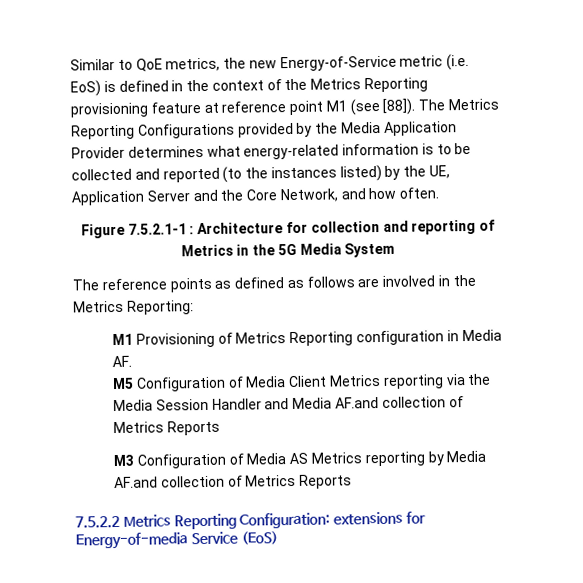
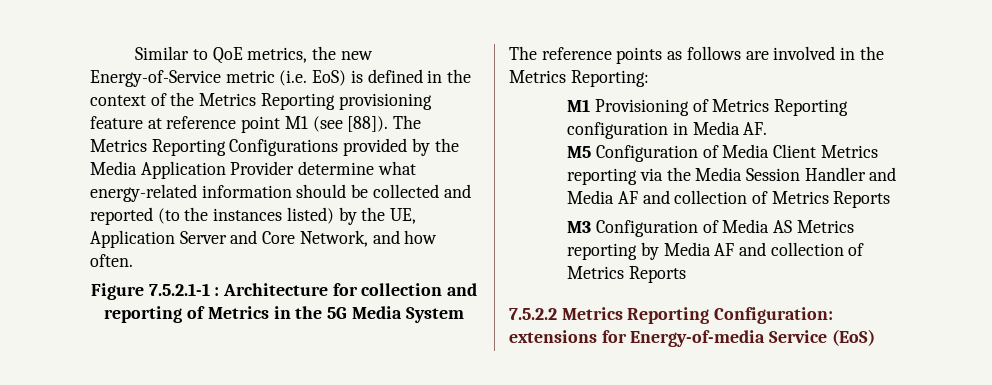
[127,145,204,158] determines -> [298,161,375,175] determine
[421,143,452,155] is to -> [296,184,347,198] should
[220,189,244,201] the -> (258, 237) none
[234,277,304,289] defined as -> (683, 55) none
[334,397,379,409] AF.and -> [617,190,670,204] AF and
[114,476,159,489] AF.and -> [714,242,766,256] AF and

